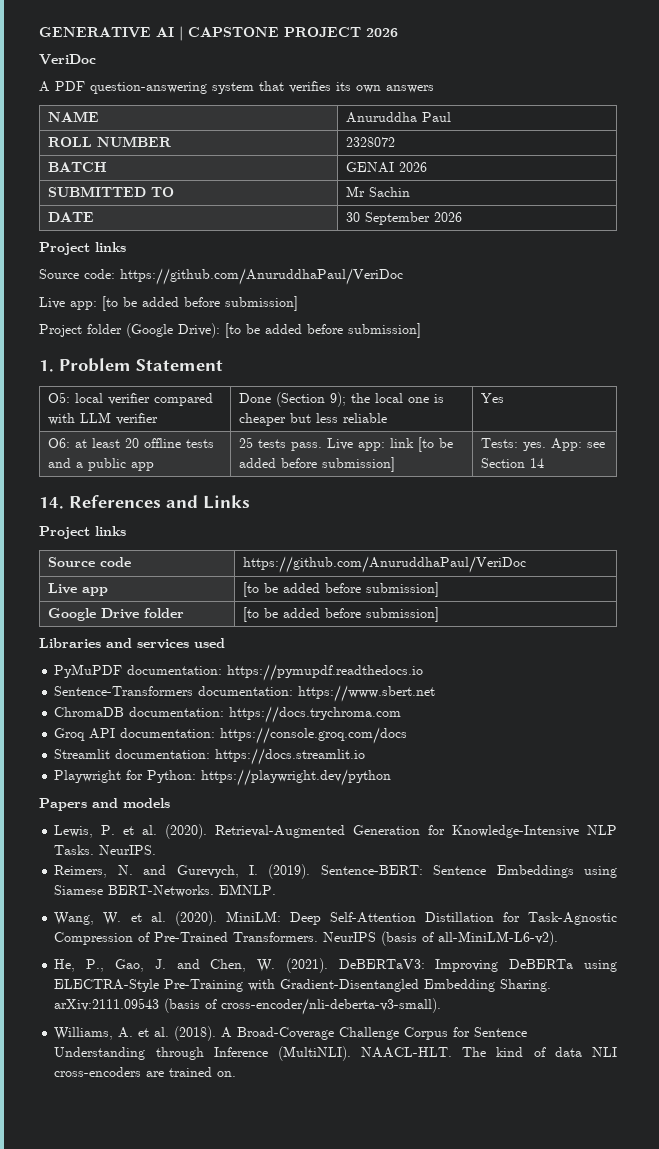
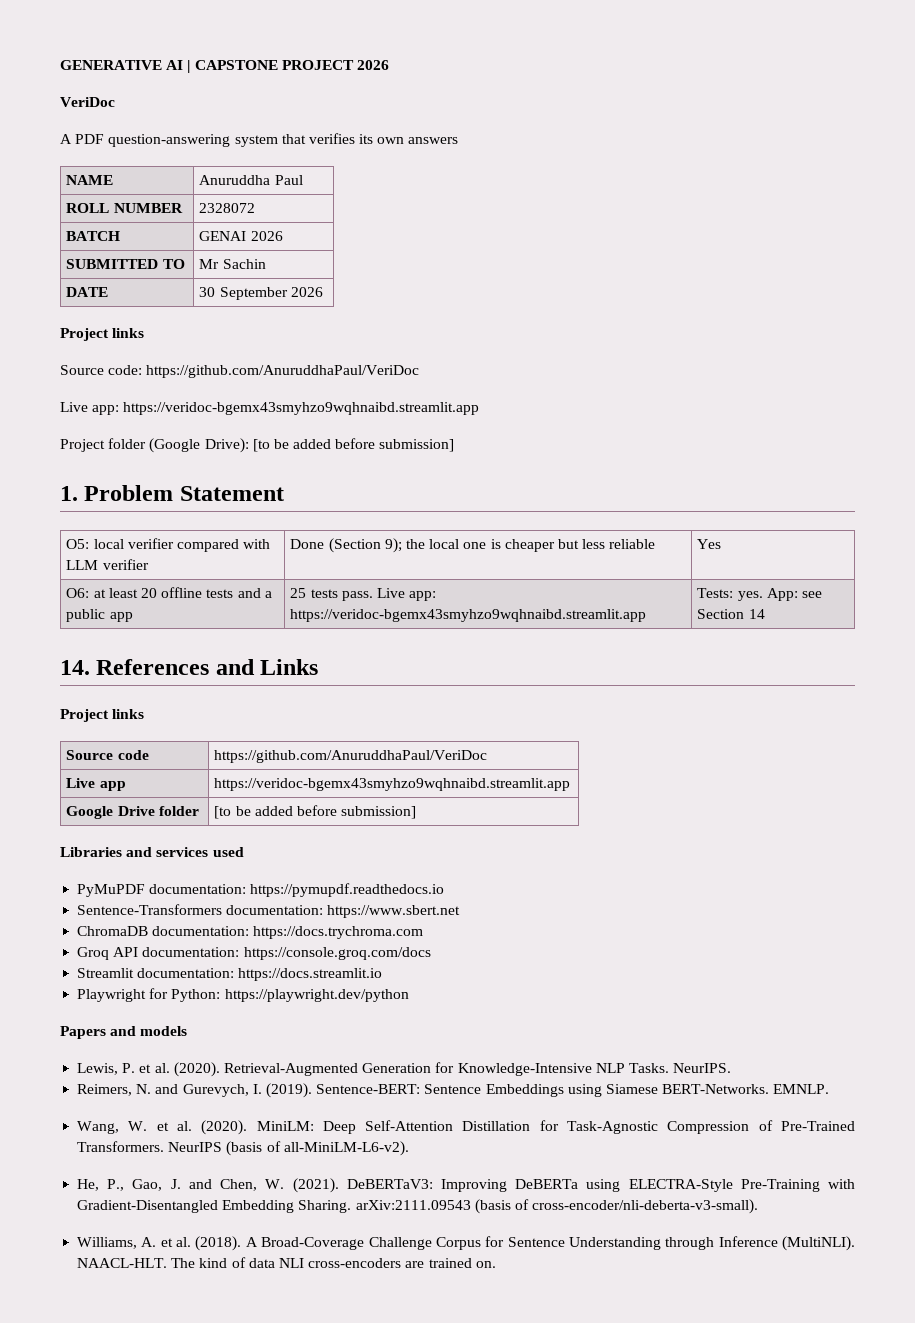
[102,296,298,311] [to be added before submission] -> [123,402,480,415] https://veridoc-bgemx43smyhzo9wqhnaibd.streamlit.app
[390,437,454,452] [239,457,396,472] link [to be added before submission] -> [290,609,647,622] https://veridoc-bgemx43smyhzo9wqhnaibd.streamlit.app
[243,582,440,597] [to be added before submission] -> [214,778,571,791] https://veridoc-bgemx43smyhzo9wqhnaibd.streamlit.app

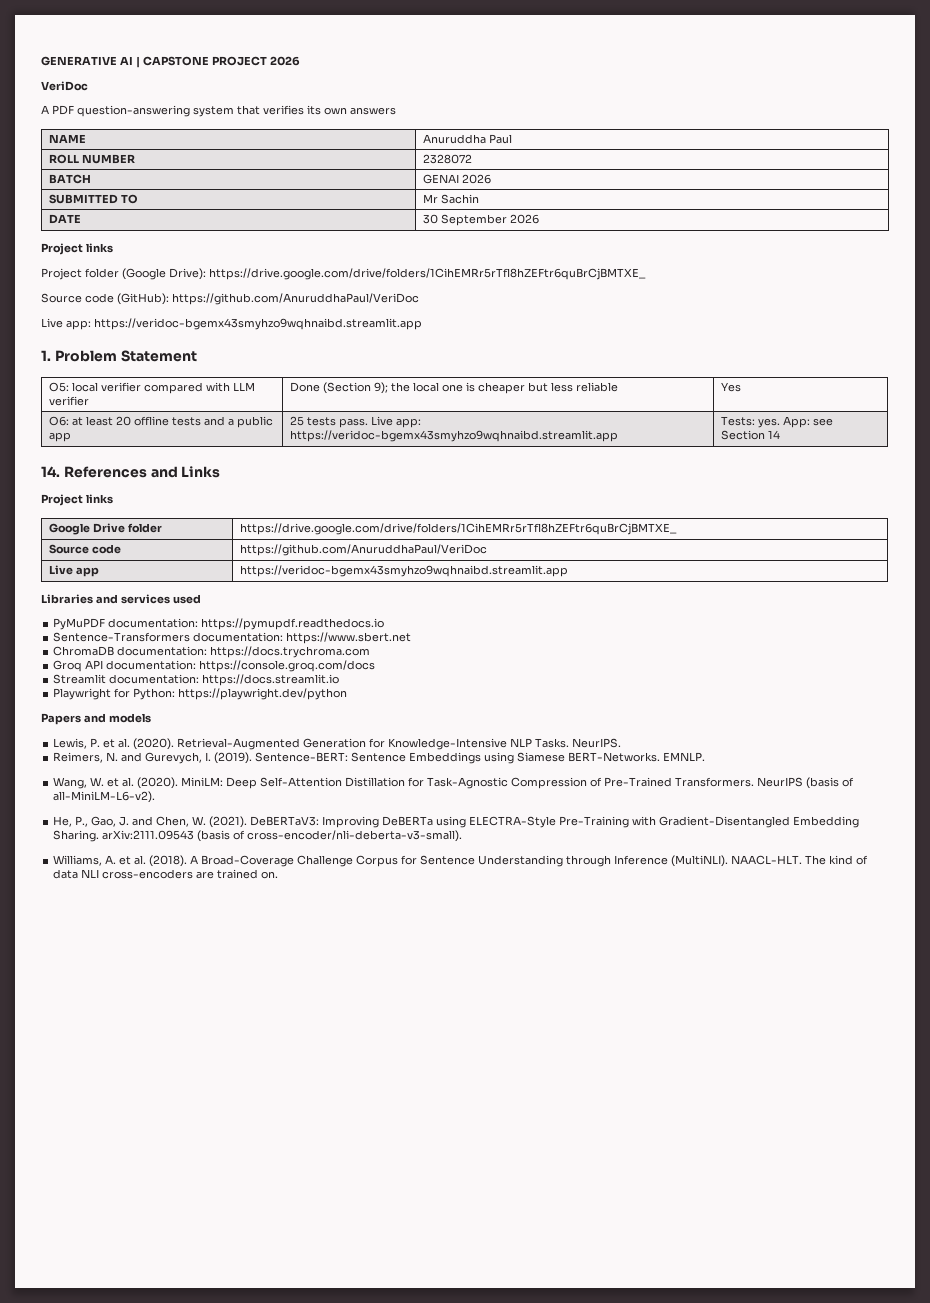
[60,365,143,375] // Source code: -> [41,268,646,280] [41,293,169,305] // Project folder (Google Drive): https://drive.google.com/drive/folders/1CihEMRr5rTfl8hZEFtr6quBrCjBMTXE_ // Source code (GitHub):
[60,438,455,453] // Project folder (Google Drive): [to be added before submission] -> (422, 324) none
(145, 714) none -> [49,523,163,535] [240,523,678,535] // Google Drive folder | https://drive.google.com/drive/folders/1CihEMRr5rTfl8hZEFtr6quBrCjBMTXE_
[66,806,199,819] [214,805,417,819] // Google Drive folder | [to be added before submission] -> (569, 571) none

